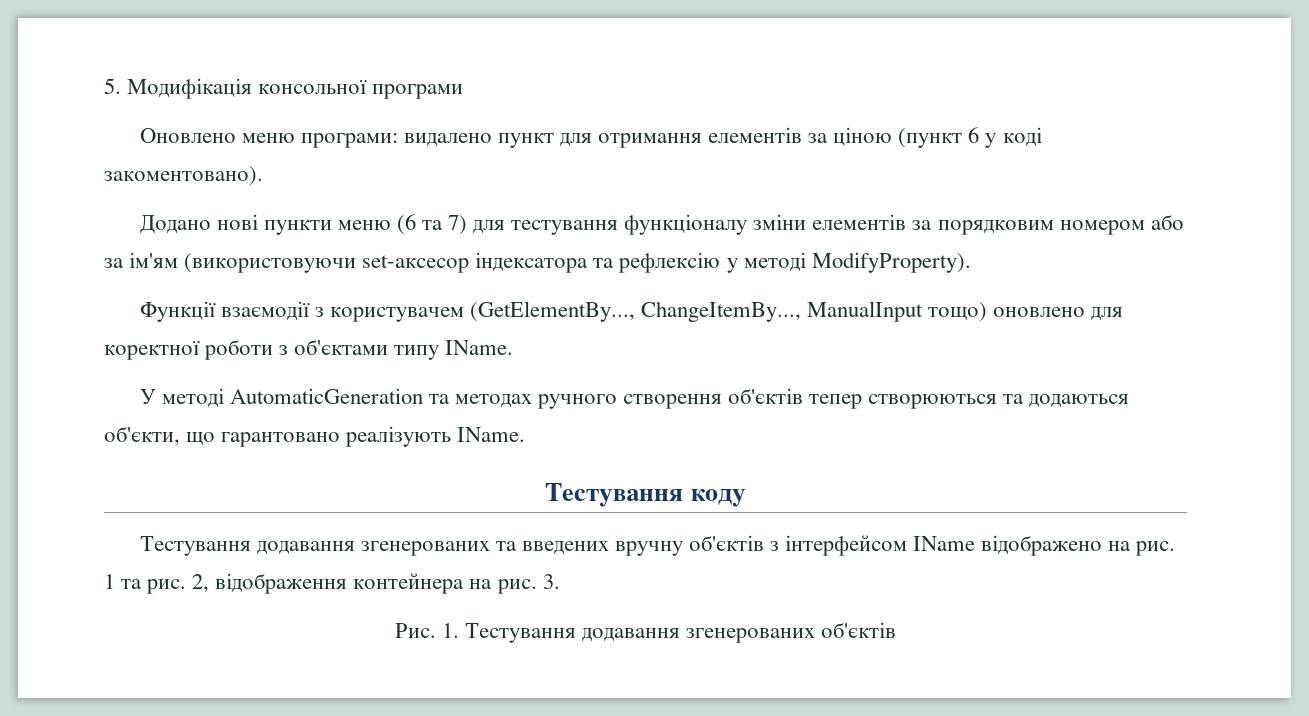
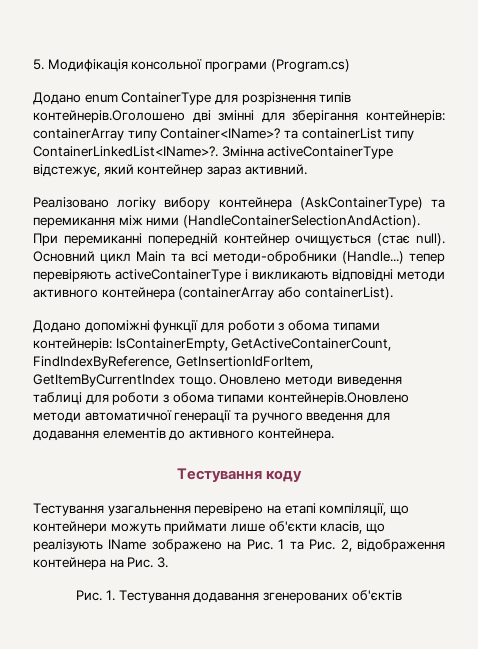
[139,127,1042,148] [104,166,263,186] [139,214,1184,235] [104,252,971,273] [139,301,1124,322] [104,339,514,360] [139,388,1130,409] [104,426,526,447] [545,483,746,507] [139,535,1176,556] // Оновлено меню програми: видалено пункт для отримання елементів за ціною (пункт 6 у коді закоментовано). // Додано нові пункти меню (6 та 7) для тестування функціоналу зміни елементів за порядковим номером або за ім'ям (використовуючи set-аксесор індексатора та рефлексію у методі ModifyProperty). // Функції взаємодії з користувачем (GetElementBy..., ChangeItemBy..., ManualInput тощо) оновлено для коректної роботи з об'єктами типу IName. // У методі AutomaticGeneration та методах ручного створення об'єктів тепер створюються та додаються об'єкти, що гарантовано реалізують IName. // Тестування коду // Тестування додавання згенерованих та введених вручну об'єктів з інтерфейсом IName відображено на рис. -> [270,59,350,72] [33,92,352,105] [33,110,445,123] [33,128,415,141] [33,146,394,159] [33,164,307,177] [33,197,445,210] [33,215,420,228] [33,233,445,246] [33,251,445,264] [33,269,445,282] [33,287,393,300] [33,320,380,333] [33,338,392,351] [33,356,313,369] [33,374,402,387] [33,392,409,405] [33,410,390,423] [33,428,334,441] [176,468,303,482] [33,503,409,516] [33,521,385,534] [33,539,273,552] (Program.cs) // Додано enum ContainerType для розрізнення типів контейнерів.Оголошено дві змінні для зберігання контейнерів: containerArray типу Container<IName>? та containerList типу ContainerLinkedList<IName>?. Змінна activeContainerType відстежує, який контейнер зараз активний. // Реалізовано логіку вибору контейнера (AskContainerType) та перемикання між ними (HandleContainerSelectionAndAction). При перемиканні попередній контейнер очищується (стає null). Основний цикл Main та всі методи-обробники (Handle...) тепер перевіряють activeContainerType і викликають відповідні методи активного контейнера (containerArray або containerList). // Додано допоміжні функції для роботи з обома типами контейнерів: IsContainerEmpty, GetActiveContainerCount, FindIndexByReference, GetInsertionIdForItem, GetItemByCurrentIndex тощо. Оновлено методи виведення таблиці для роботи з обома типами контейнерів.Оновлено методи автоматичної генерації та ручного введення для додавання елементів до активного контейнера. // Тестування коду // Тестування узагальнення перевірено на етапі компіляції, що контейнери можуть приймати лише об'єкти класів, що реалізують IName зображено на Рис.
[146,579,187,594] рис. -> [309,539,336,550] Рис.
[496,579,537,594] рис. -> [127,557,154,568] Рис.

